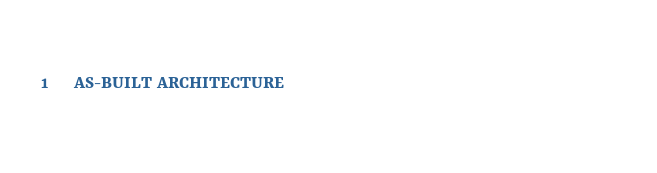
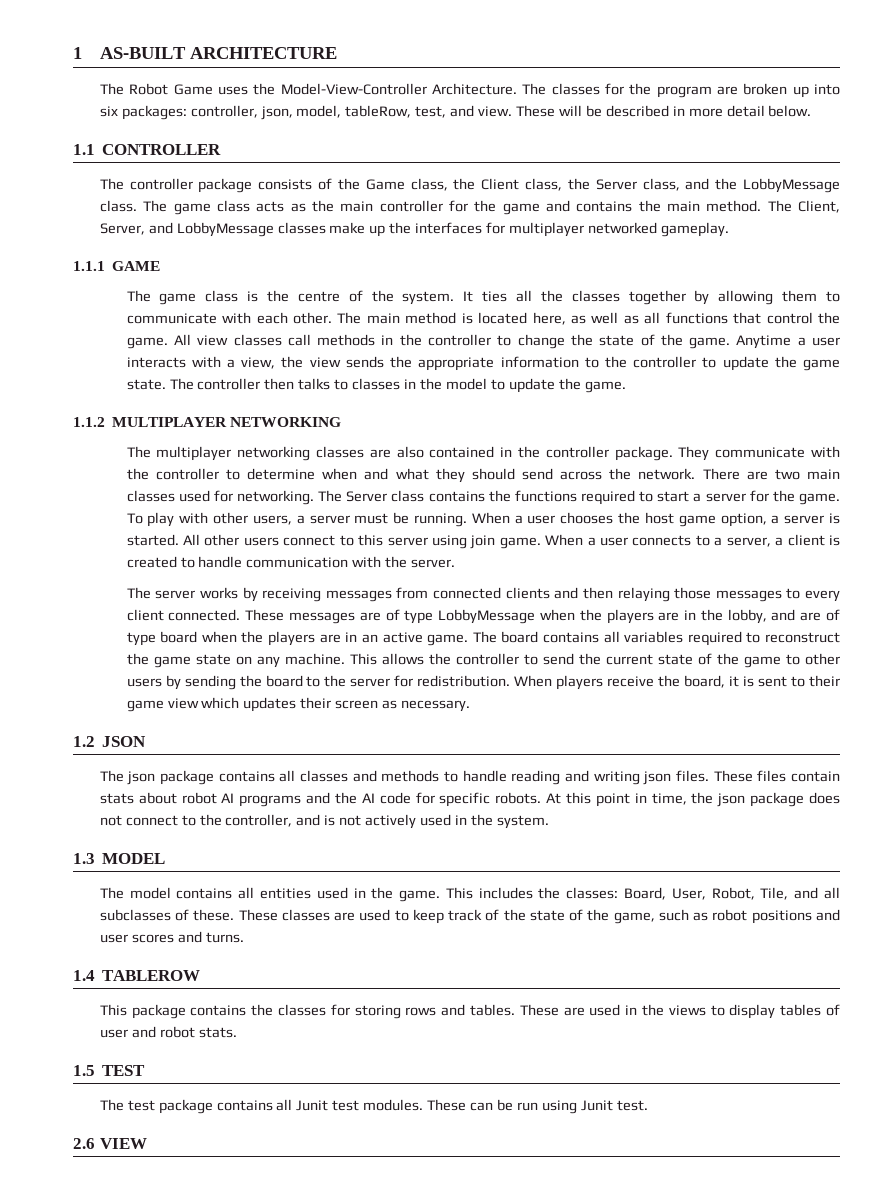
(284, 82) none -> [99,83,841,98] [99,105,812,120] [73,144,222,155] [99,178,841,193] [99,200,840,215] [99,222,729,237] [73,261,161,271] [126,290,840,305] [126,312,841,325] [126,334,840,349] [126,356,841,371] [126,378,626,393] [73,417,342,427] [126,446,840,461] [126,468,841,483] [126,490,840,505] [126,512,841,527] [126,534,840,549] [126,556,456,568] [126,587,840,602] [126,609,840,624] [126,631,840,646] [126,653,841,668] [126,675,841,690] [126,697,471,712] [73,736,147,747] [99,770,840,785] [99,792,840,807] [99,814,549,829] [73,853,166,864] [99,887,840,902] [99,909,841,924] [99,931,244,943] [73,970,201,981] [99,1004,841,1019] [99,1026,237,1038] [73,1065,146,1076] [99,1099,648,1114] [73,1138,147,1149] // The Robot Game uses the Model-View-Controller Architecture. The classes for the program are broken up into six packages: controller, json, model, tableRow, test, and view. These will be described in more detail below. // 1.1 CONTROLLER // The controller package consists of the Game class, the Client class, the Server class, and the LobbyMessage class. The game class acts as the main controller for the game and contains the main method. The Client, Server, and LobbyMessage classes make up the interfaces for multiplayer networked gameplay. // 1.1.1 GAME // The game class is the centre of the system. It ties all the classes together by allowing them to communicate with each other. The main method is located here, as well as all functions that control the game. All view classes call methods in the controller to change the state of the game. Anytime a user interacts with a view, the view sends the appropriate information to the controller to update the game state. The controller then talks to classes in the model to update the game. // 1.1.2 MULTIPLAYER NETWORKING // The multiplayer networking classes are also contained in the controller package. They communicate with the controller to determine when and what they should send across the network. There are two main classes used for networking. The Server class contains the functions required to start a server for the game. To play with other users, a server must be running. When a user chooses the host game option, a server is started. All other users connect to this server using join game. When a user connects to a server, a client is created to handle communication with the server. // The server works by receiving messages from connected clients and then relaying those messages to every client connected. These messages are of type LobbyMessage when the players are in the lobby, and are of type board when the players are in an active game. The board contains all variables required to reconstruct the game state on any machine. This allows the controller to send the current state of the game to other users by sending the board to the server for redistribution. When players receive the board, it is sent to their game view which updates their screen as necessary. // 1.2 JSON // The json package contains all classes and methods to handle reading and writing json files. These files contain stats about robot AI programs and the AI code for specific robots. At this point in time, the json package does not connect to the controller, and is not actively used in the system. // 1.3 MODEL // The model contains all entities used in the game. This includes the classes: Board, User, Robot, Tile, and all subclasses of these. These classes are used to keep track of the state of the game, such as robot positions and user scores and turns. // 1.4 TABLEROW // This package contains the classes for storing rows and tables. These are used in the views to display tables of user and robot stats. // 1.5 TEST // The test package contains all Junit test modules. These can be run using Junit test. // 2.6 VIEW

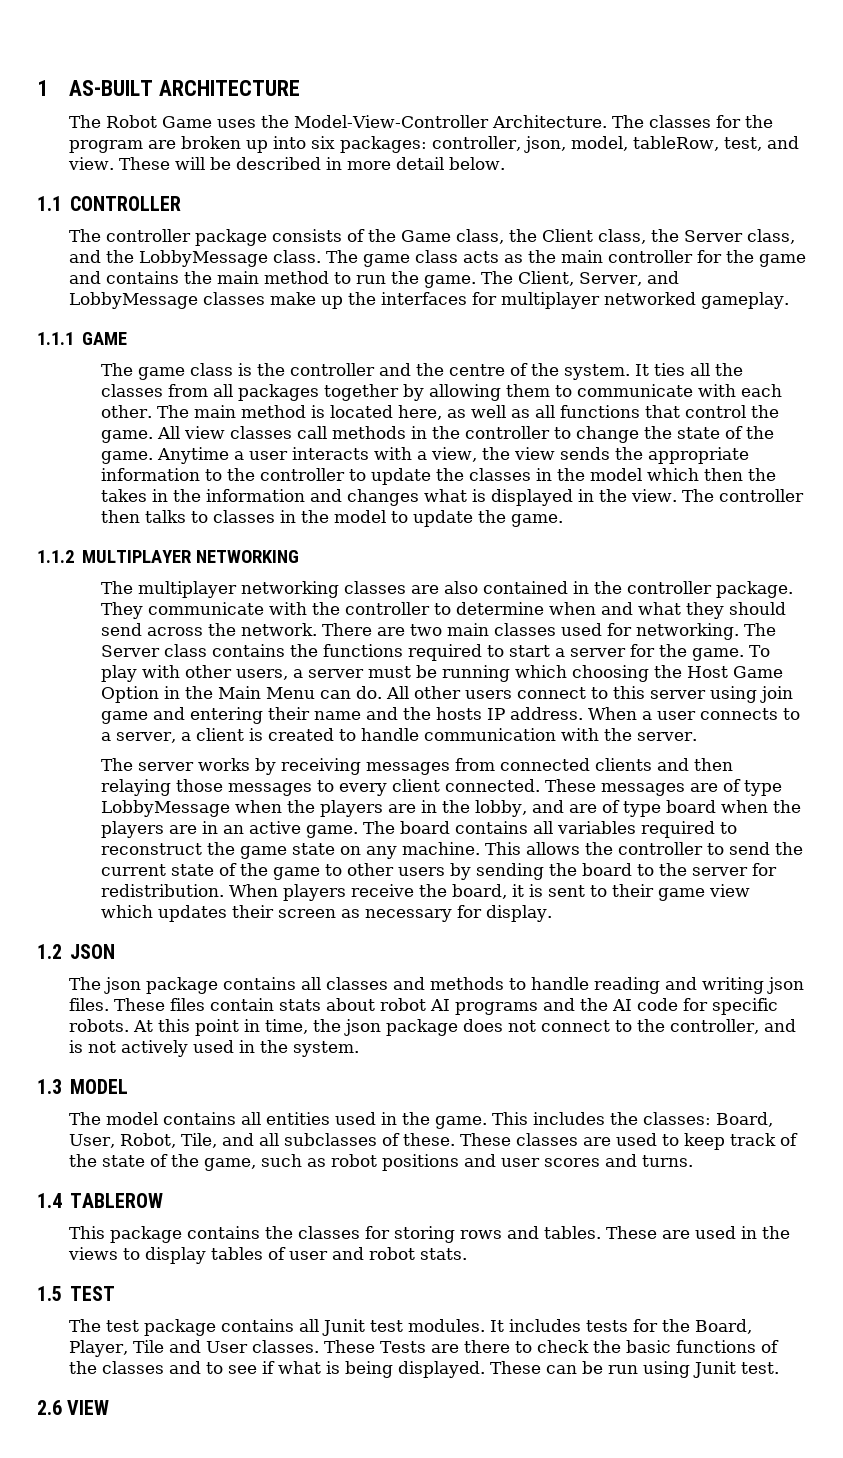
[706,200,762,212] method. -> [263,271,476,288] method to run the game.
(290, 296) none -> [289,363,444,376] controller and the
(620, 296) none -> [167,384,319,401] from all packages
[803,359,841,371] [126,379,166,390] game state. -> [468,468,776,481] [100,489,677,506] classes in the model which then the takes in the information and changes what is displayed in the view.
[413,512,841,527] [126,534,179,546] running. When a user chooses the host game option, a server is started. -> [441,665,783,682] [100,686,382,703] running which choosing the Host Game Option in the Main Menu can do.
[499,537,541,549] game. -> [100,707,583,724] game and entering their name and the hosts IP address.
[401,700,471,712] necessary. -> [364,905,552,922] necessary for display.
(424, 1105) none -> [489,1319,752,1334] [68,1340,779,1357] [68,1361,485,1378] It includes tests for the Board, Player, Tile and User classes. These Tests are there to check the basic functions of the classes and to see if what is being displayed.

